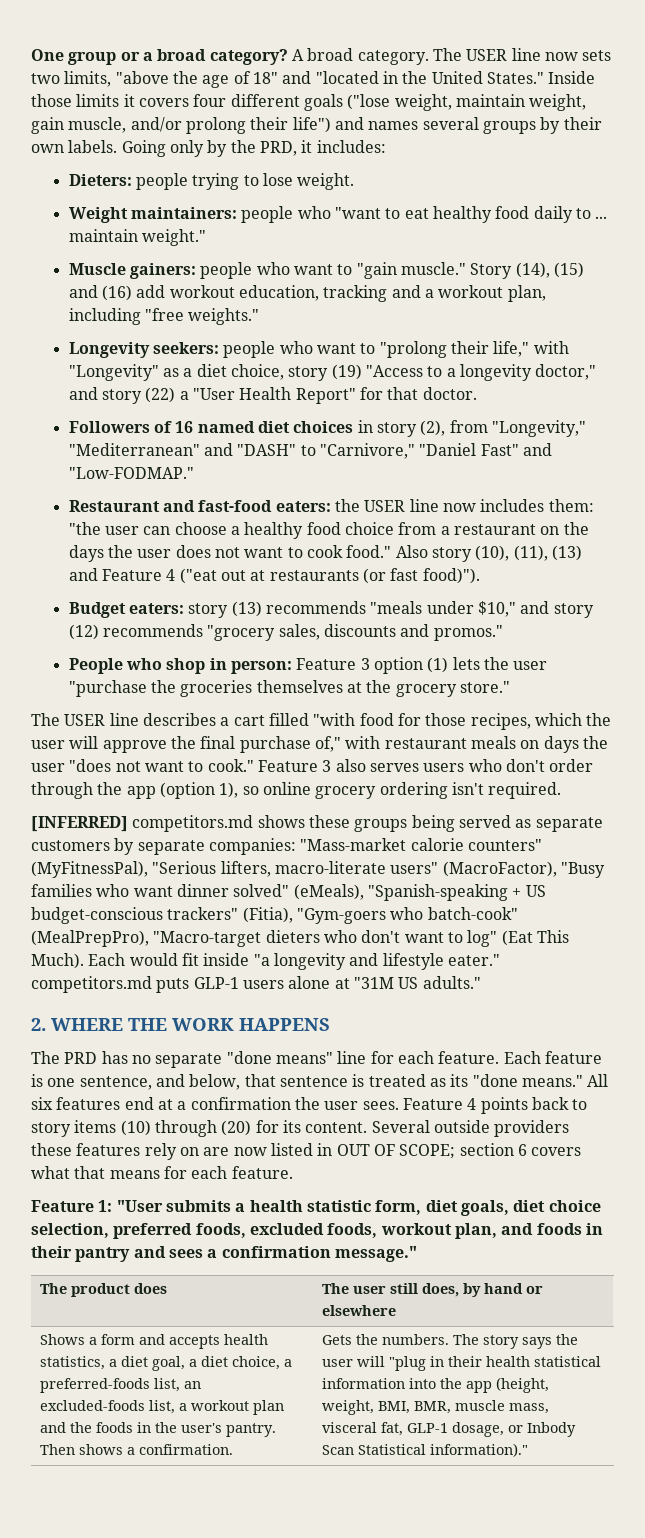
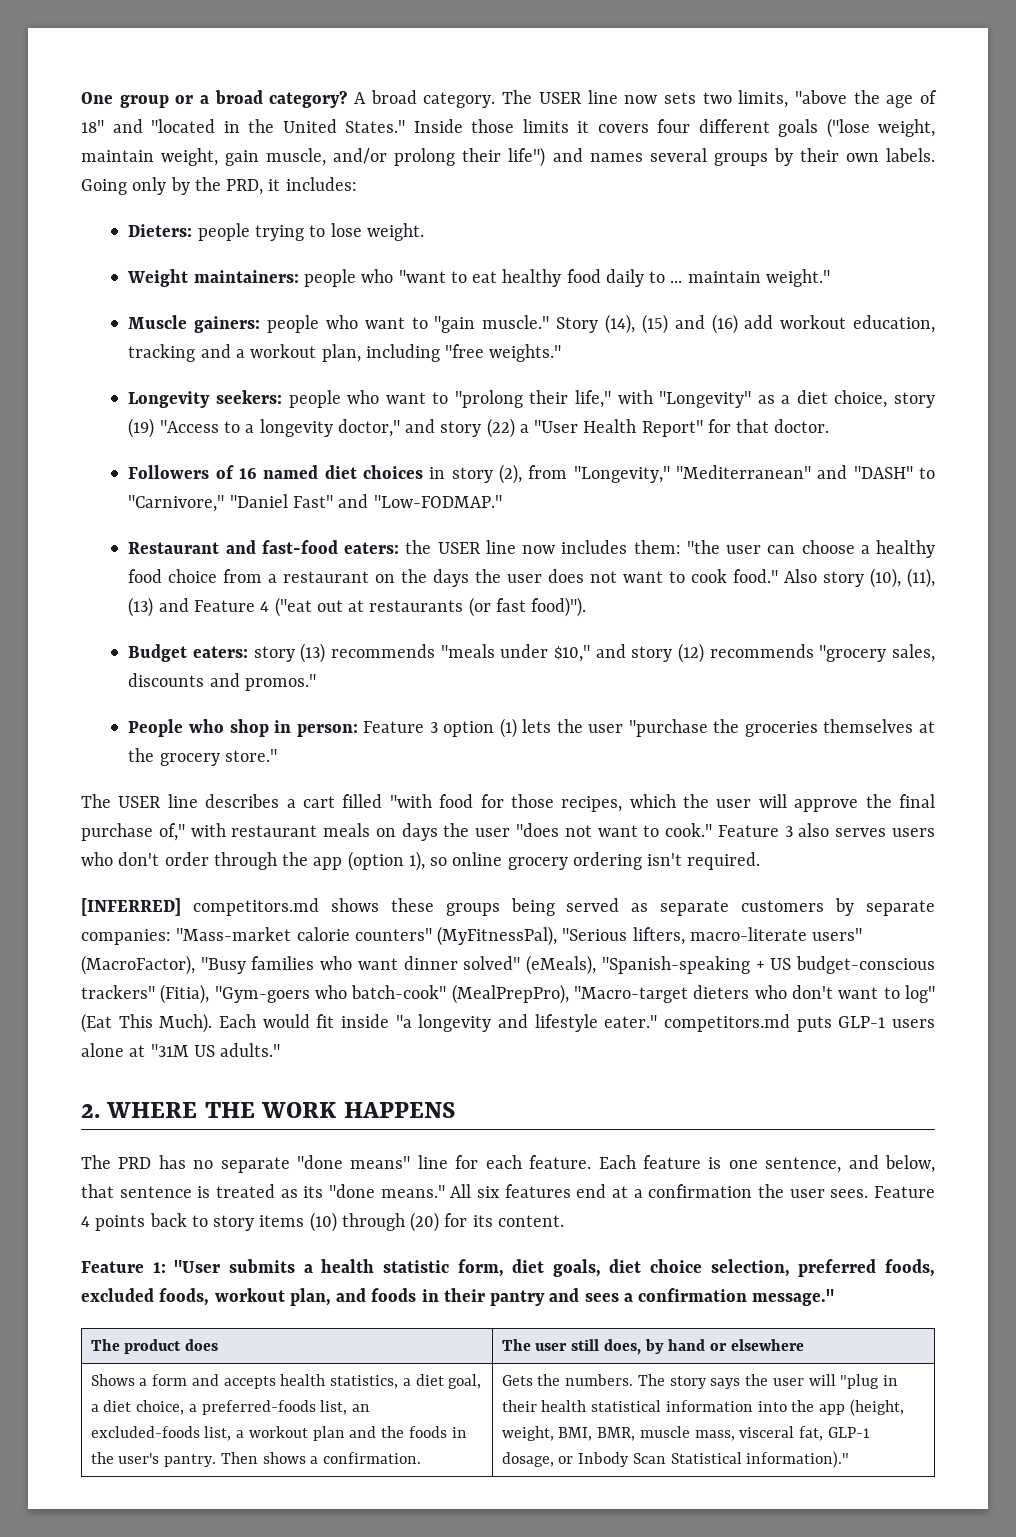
[371,1120,570,1137] [31,1143,582,1160] [31,1166,293,1179] Several outside providers these features rely on are now listed in OUT OF SCOPE; section 6 covers what that means for each feature. -> (564, 1221) none

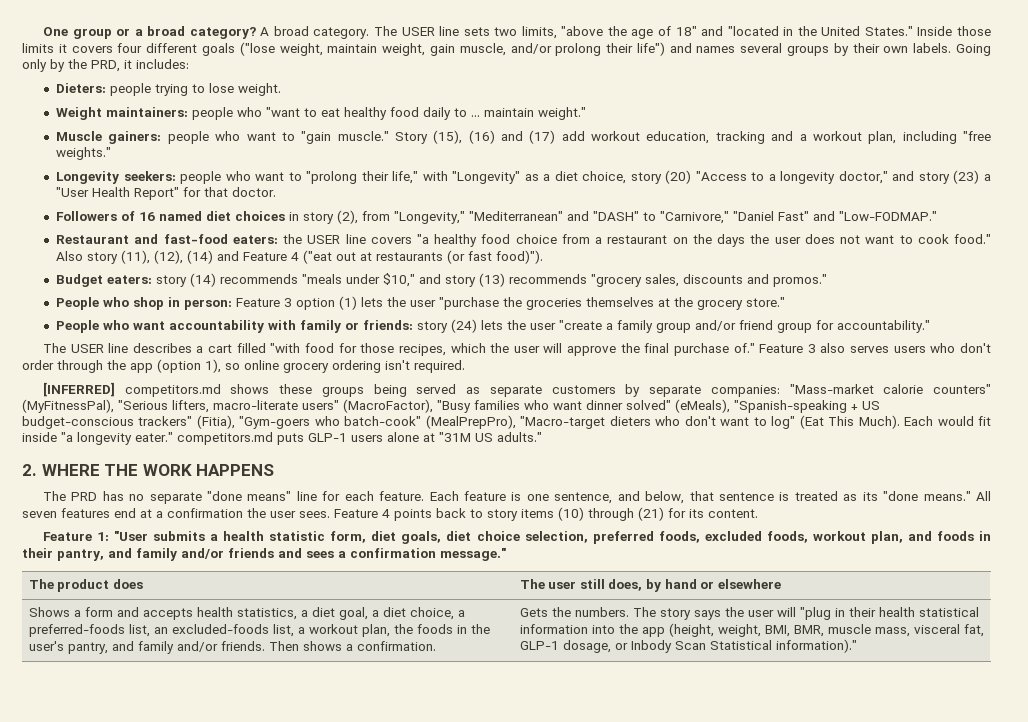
[624,95,658,104] now -> (460, 31) none
[604,314,738,334] (14), (15) and (16) -> [433,130,556,144] (15), (16) and (17)
[128,418,155,438] (19) -> [665,170,692,184] (20)
[486,418,515,438] (22) -> [953,170,980,184] (23)
[522,540,870,554] now includes them: "the user can choose a -> [370,234,429,244] covers "a
[870,568,935,588] [128,597,154,617] (10), (11), (13) -> [121,250,214,264] (11), (12), (14)
[300,643,326,663] (13) -> [190,273,217,287] (14)
[678,643,705,663] (12) -> [479,273,506,287] (13)
(277, 755) none -> [56,319,931,333] // People who want accountability with family or friends: story (24) lets the user "create a family group and/or friend group for accountability."
[158,823,713,841] of," with restaurant meals on days the user "does not want to cook." -> [733,343,755,353] of."
[498,1014,598,1032] and lifestyle -> (132, 438) none
[477,1186,501,1198] six -> [22,511,57,518] seven
[410,1212,440,1232] (20) -> [638,507,664,521] (21)
[490,1290,546,1306] pantry -> [57,548,274,561] pantry, and family and/or friends
[312,1426,377,1441] plan and -> [361,624,390,637] plan,
[164,1454,217,1467] pantry. -> [67,641,265,654] pantry, and family and/or friends.

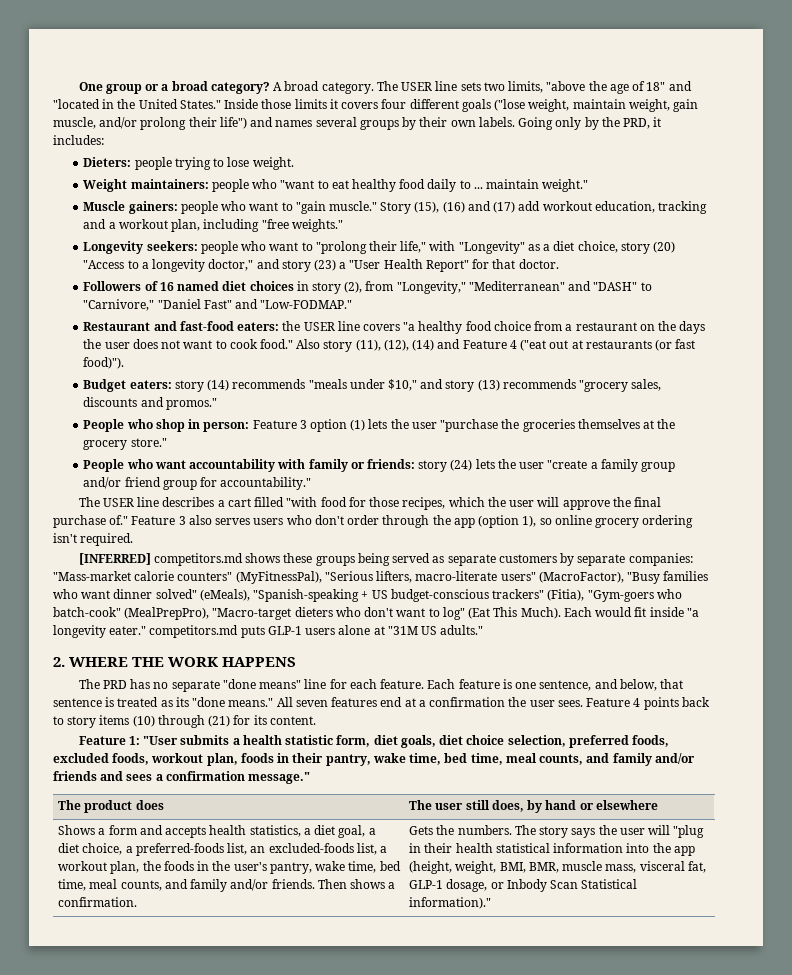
[907,531,932,541] and -> (238, 759) none
(104, 555) none -> [372,753,584,765] wake time, bed time, meal counts,
(108, 648) none -> [315,861,401,873] [58,879,162,891] wake time, bed time, meal counts,

